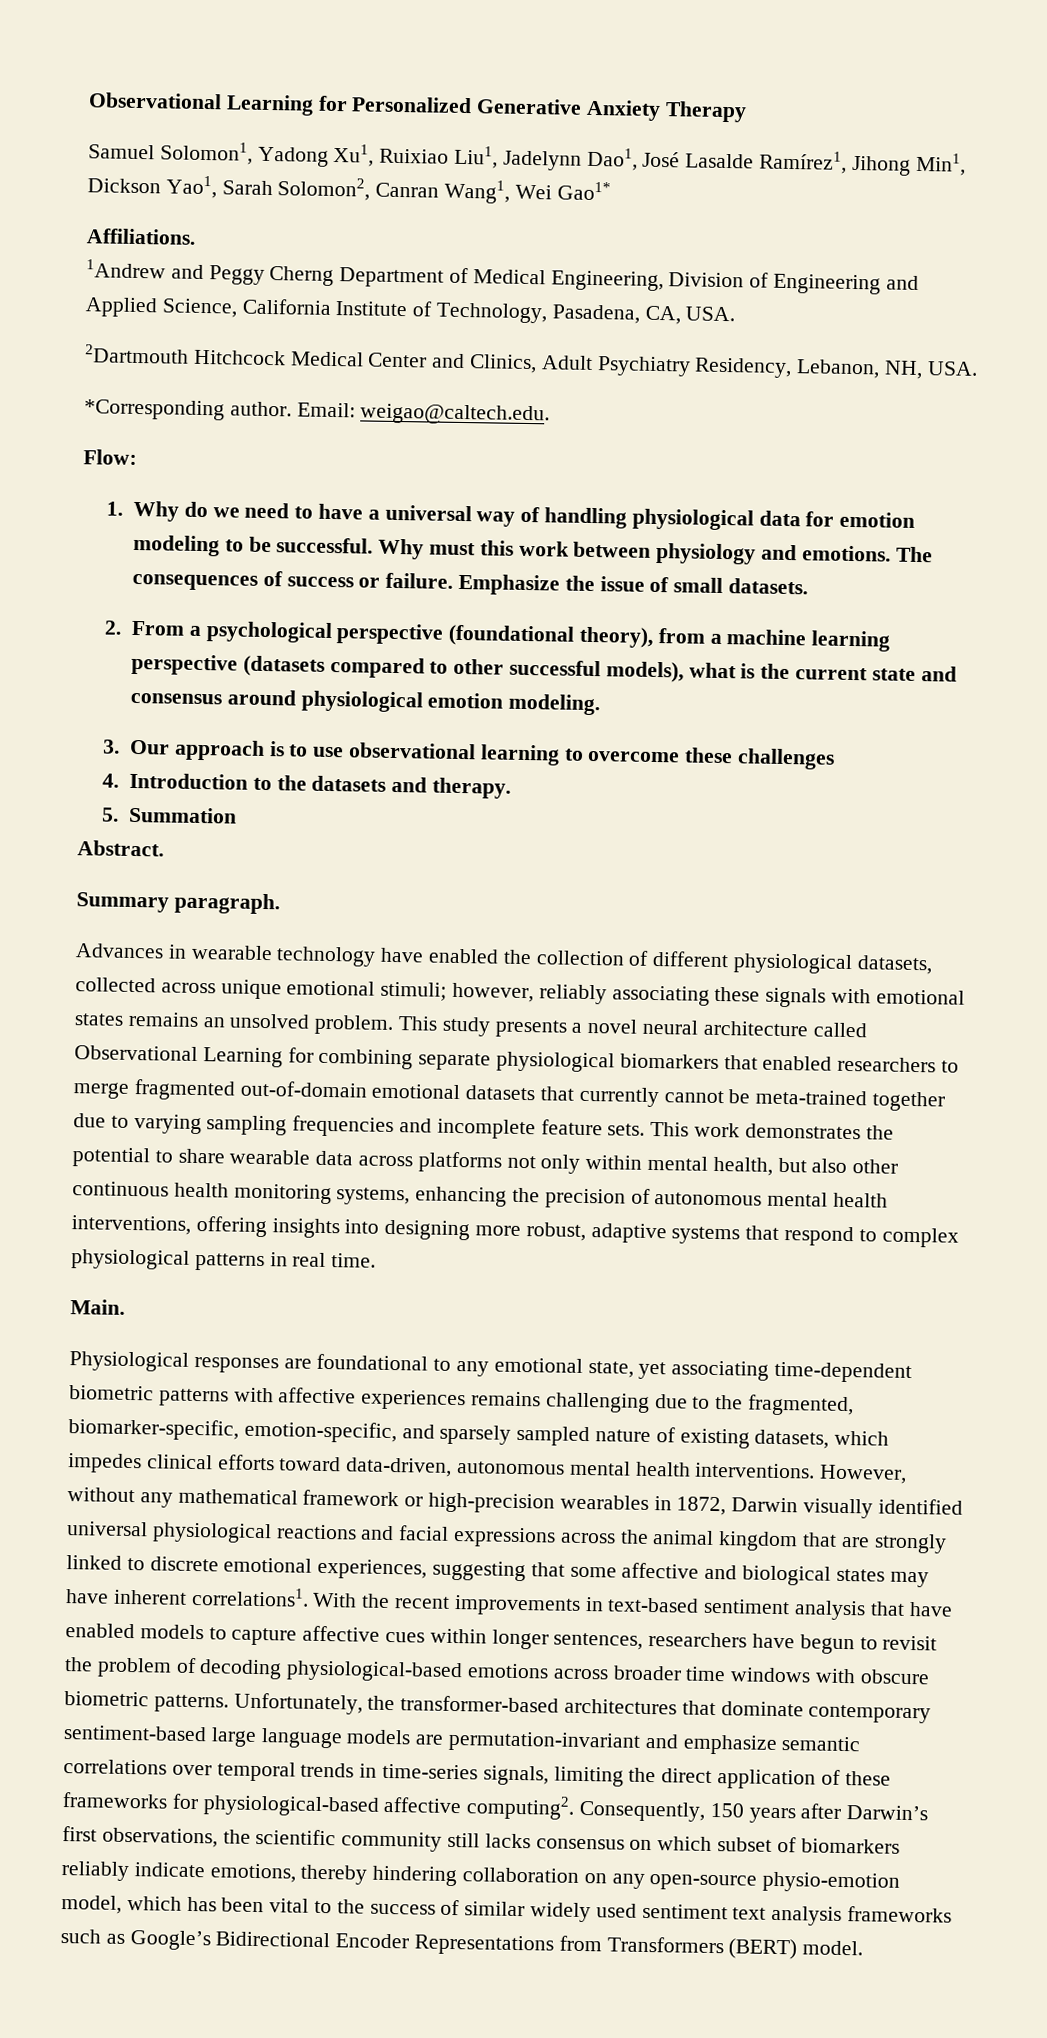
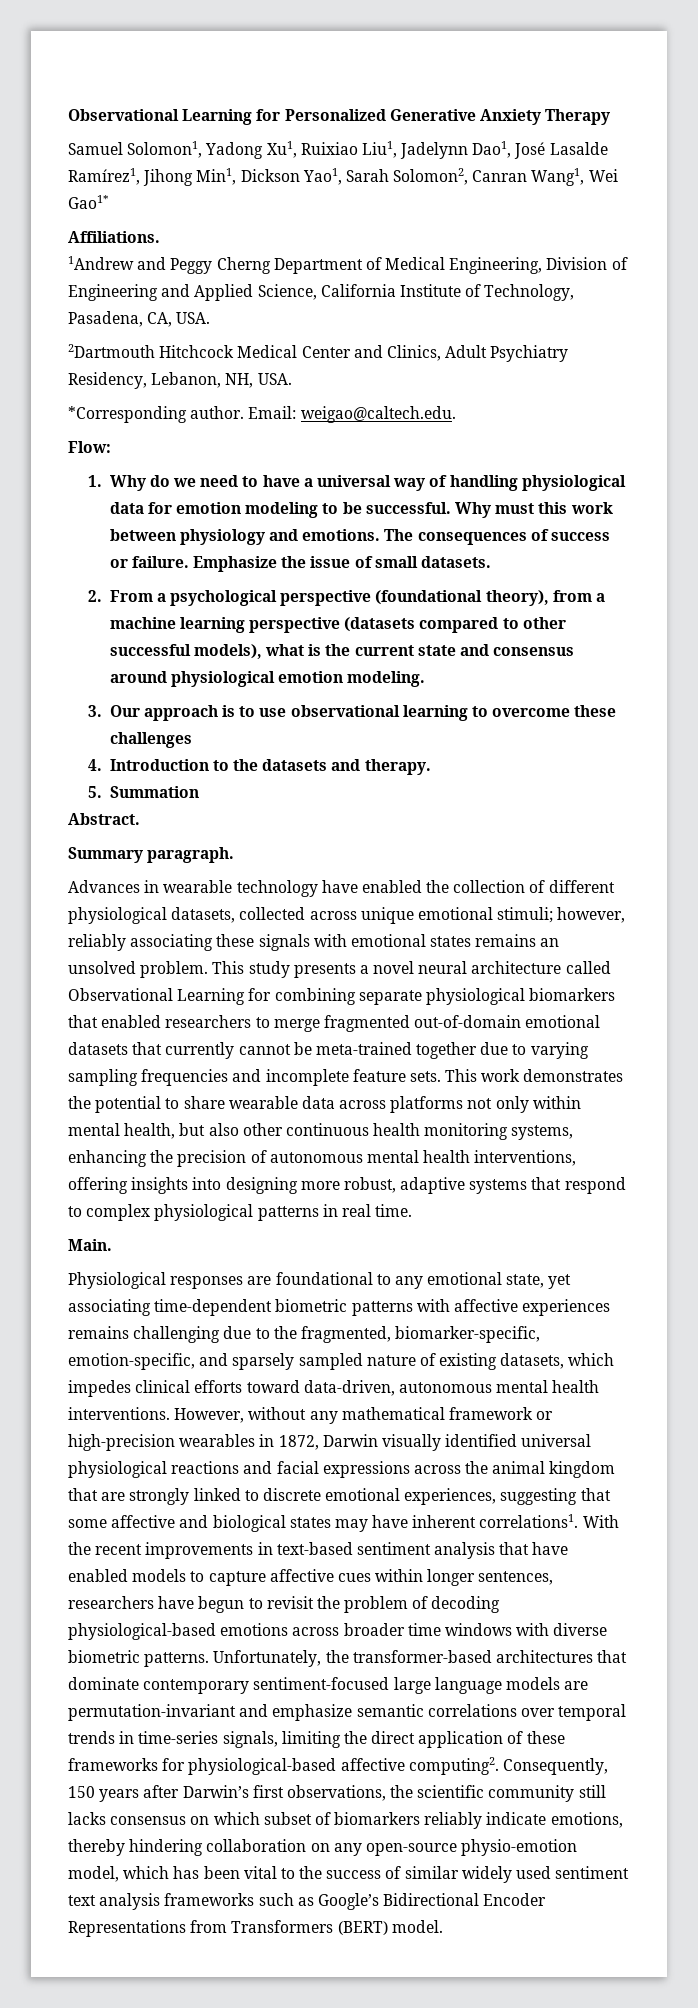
[859,1669,930,1685] obscure -> [553,1623,608,1636] diverse
[63,1725,207,1742] sentiment-based -> [253,1677,390,1690] sentiment-focused

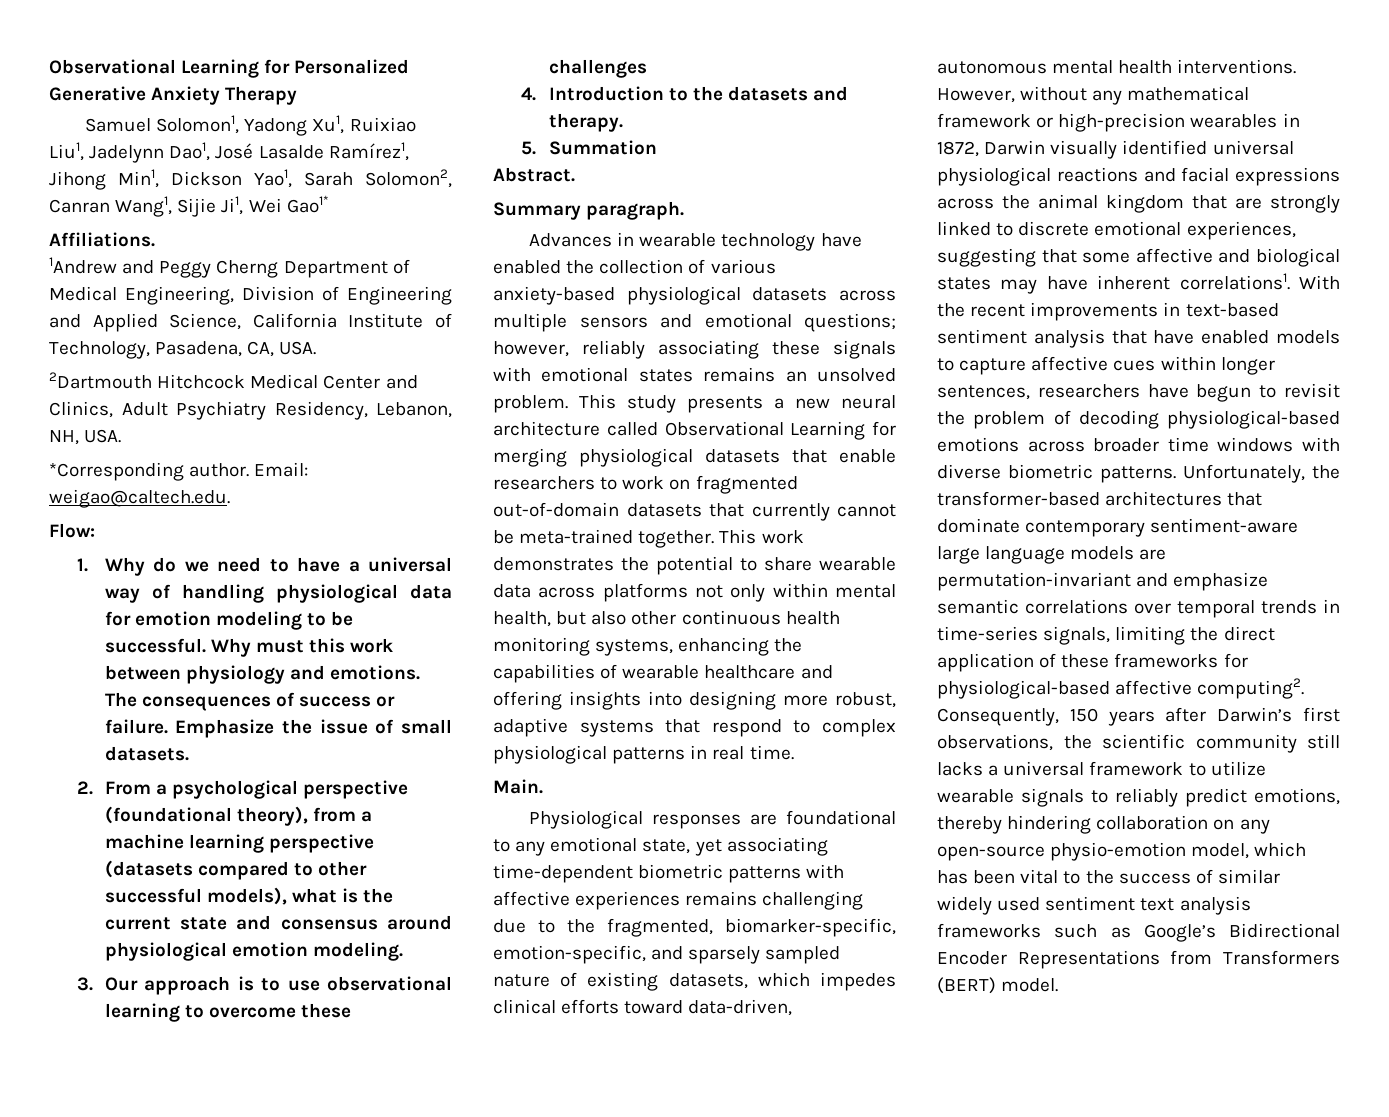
(585, 177) none -> [177,196,244,217] Sijie Ji1,
[548,880,615,893] [68,907,554,924] different physiological datasets, collected across unique emotional stimuli; -> [710,259,776,274] [493,286,896,305] [493,313,896,332] various anxiety-based physiological datasets across multiple sensors and emotional questions;
[373,961,415,974] novel -> [795,398,830,409] new
[274,988,616,1005] [68,1015,320,1032] combining separate physiological biomarkers that enabled researchers to merge -> [493,448,896,467] [493,476,691,490] merging physiological datasets that enable researchers to work on
[525,1015,601,1028] emotional -> (619, 509) none
[416,1042,589,1059] [68,1069,441,1086] together due to varying sampling frequencies and incomplete feature sets. -> [638,530,715,548] together.
[177,1150,577,1167] precision of autonomous mental health interventions, -> [493,664,833,683] capabilities of wearable healthcare and
[253,1677,390,1690] sentiment-focused -> [1150,518,1299,533] sentiment-aware
[110,1812,547,1829] consensus on which subset of biomarkers reliably indicate -> [988,761,1266,776] [937,788,1247,807] a universal framework to utilize wearable signals to reliably predict

